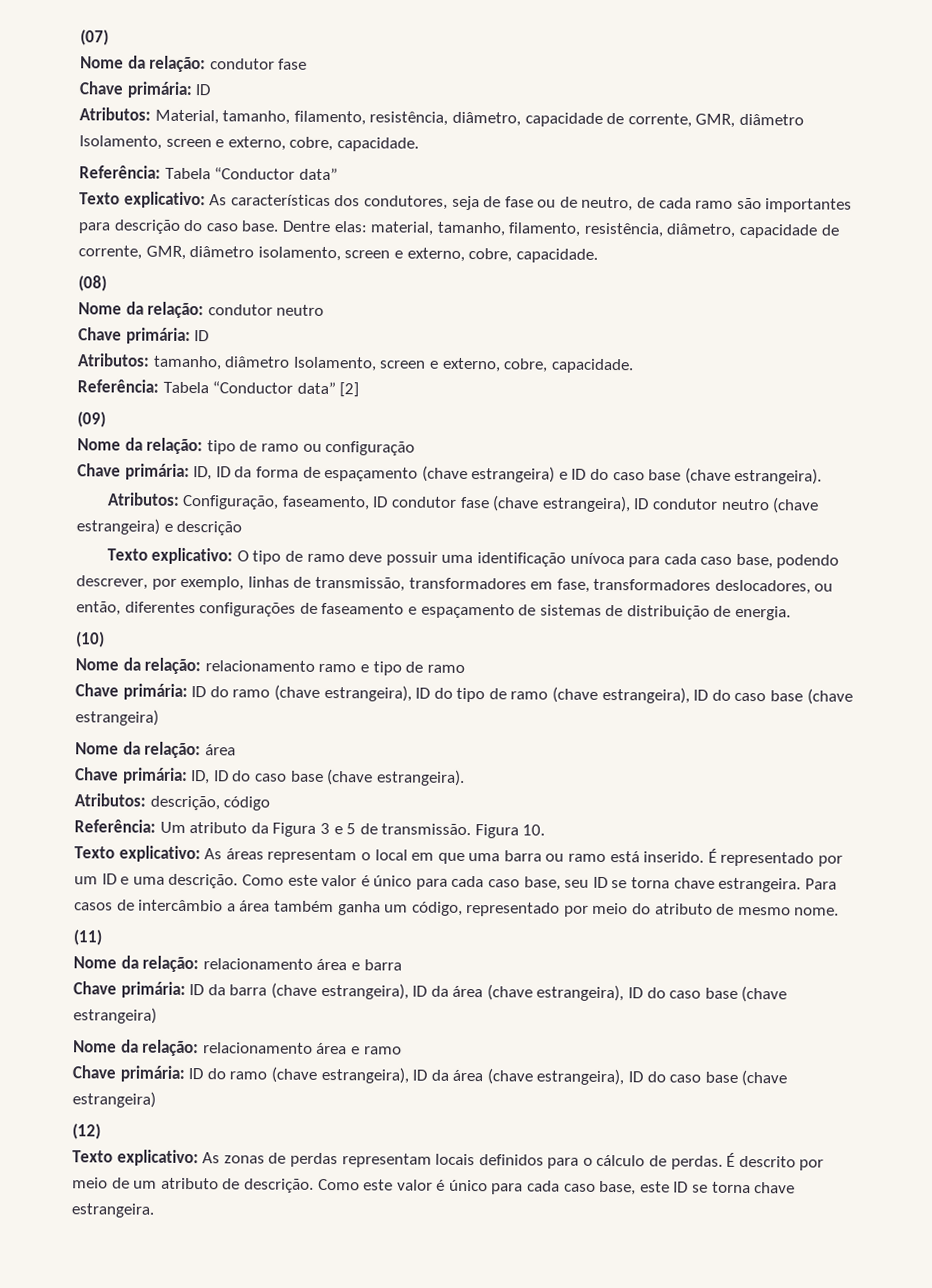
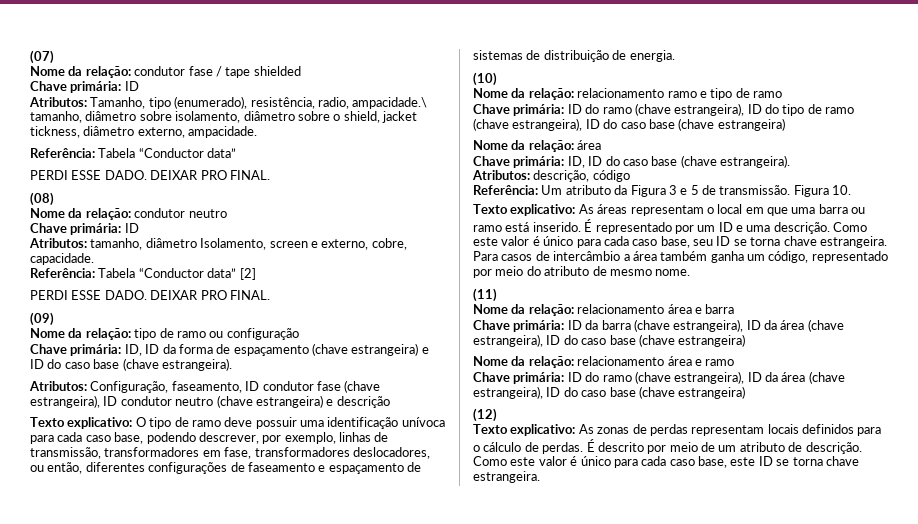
[79,81,211,99] [79,107,804,128] [79,135,419,152] [79,165,338,181] [79,191,853,213] [78,219,840,239] [78,245,598,263] // Chave primária: ID // Atributos: Material, tamanho, filamento, resistência, diâmetro, capacidade de corrente, GMR, diâmetro Isolamento, screen e externo, cobre, capacidade. // Referência: Tabela “Conductor data” // Texto explicativo: As características dos condutores, seja de fase ou de neutro, de cada ramo são importantes para descrição do caso base. Dentre elas: material, tamanho, filamento, resistência, diâmetro, capacidade de corrente, GMR, diâmetro isolamento, screen e externo, cobre, capacidade. -> [215,66,301,78] [30,81,139,93] [29,96,428,109] [30,111,417,123] [30,126,258,138] [30,148,237,158] [30,170,270,180] / tape shielded // Chave primária: ID // Atributos: Tamanho, tipo (enumerado), resistência, radio, ampacidade.\ tamanho, diâmetro sobre isolamento, diâmetro sobre o shield, jacket tickness, diâmetro externo, ampacidade. // Referência: Tabela “Conductor data” // PERDI ESSE DADO. DEIXAR PRO FINAL.
(360, 390) none -> [30,290,270,300] // PERDI ESSE DADO. DEIXAR PRO FINAL.

